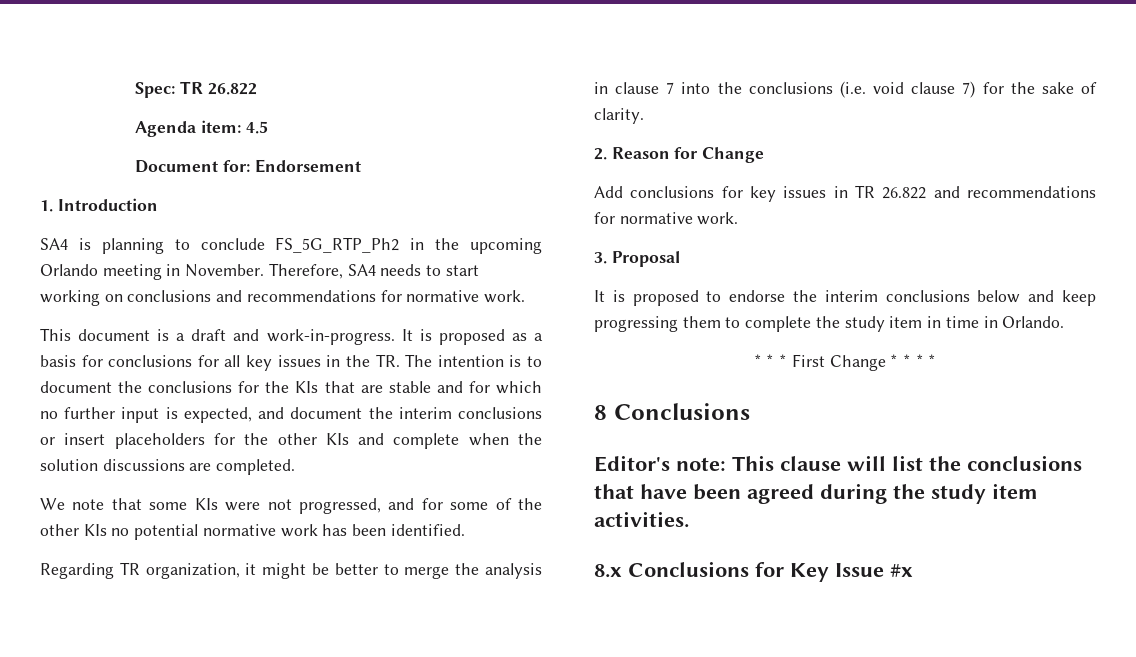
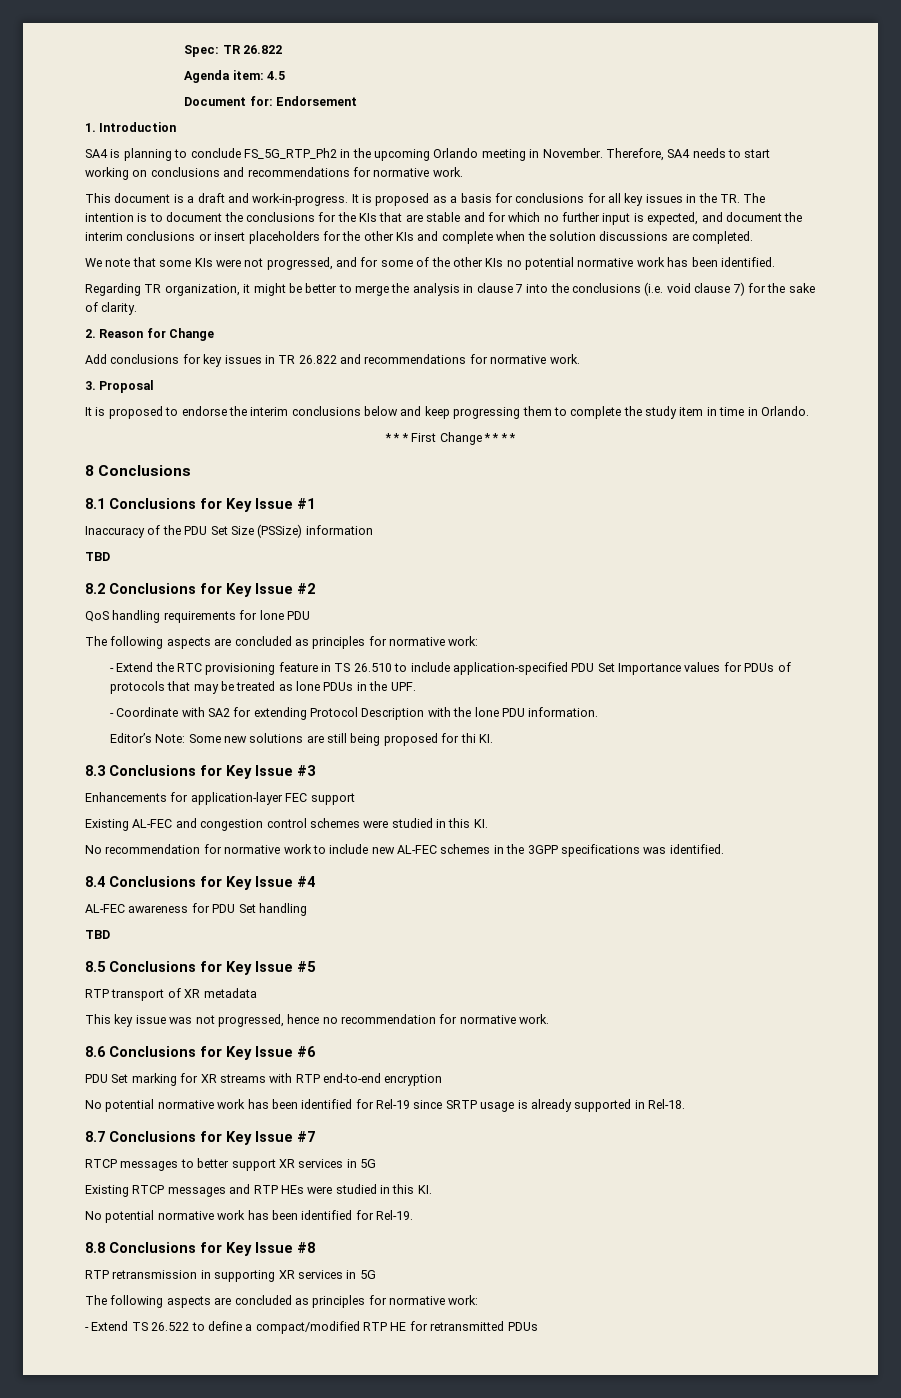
[594,455,1082,472] [594,483,1038,504] [594,511,689,528] [594,561,913,582] Editor's note: This clause will list the conclusions that have been agreed during the study item activities. // 8.x Conclusions for Key Issue #x -> [85,498,315,512] [85,524,373,538] [85,552,110,561] [85,583,315,597] [85,610,310,623] [85,636,479,649] [109,662,791,675] [109,681,416,694] [109,707,599,720] [109,733,493,746] [85,765,316,779] [85,792,355,805] [85,818,488,831] [85,844,724,857] [85,876,315,890] [85,903,307,916] [85,930,110,939] [85,961,316,975] [85,988,257,1001] [85,1014,550,1027] [85,1046,316,1060] [85,1073,443,1086] [85,1099,685,1112] [85,1131,315,1145] [85,1158,376,1171] [85,1184,432,1197] [85,1210,413,1223] [85,1242,315,1256] [85,1270,376,1282] [85,1295,479,1308] [85,1321,538,1334] 8.1 Conclusions for Key Issue #1 // Inaccuracy of the PDU Set Size (PSSize) information // TBD // 8.2 Conclusions for Key Issue #2 // QoS handling requirements for lone PDU // The following aspects are concluded as principles for normative work: // - Extend the RTC provisioning feature in TS 26.510 to include application-specified PDU Set Importance values for PDUs of protocols that may be treated as lone PDUs in the UPF. // - Coordinate with SA2 for extending Protocol Description with the lone PDU information. // Editor’s Note: Some new solutions are still being proposed for thi KI. // 8.3 Conclusions for Key Issue #3 // Enhancements for application-layer FEC support // Existing AL-FEC and congestion control schemes were studied in this KI. // No recommendation for normative work to include new AL-FEC schemes in the 3GPP specifications was identified. // 8.4 Conclusions for Key Issue #4 // AL-FEC awareness for PDU Set handling // TBD // 8.5 Conclusions for Key Issue #5 // RTP transport of XR metadata // This key issue was not progressed, hence no recommendation for normative work. // 8.6 Conclusions for Key Issue #6 // PDU Set marking for XR streams with RTP end-to-end encryption // No potential normative work has been identified for Rel-19 since SRTP usage is already supported in Rel-18. // 8.7 Conclusions for Key Issue #7 // RTCP messages to better support XR services in 5G // Existing RTCP messages and RTP HEs were studied in this KI. // No potential normative work has been identified for Rel-19. // 8.8 Conclusions for Key Issue #8 // RTP retransmission in supporting XR services in 5G // The following aspects are concluded as principles for normative work: // - Extend TS 26.522 to define a compact/modified RTP HE for retransmitted PDUs

